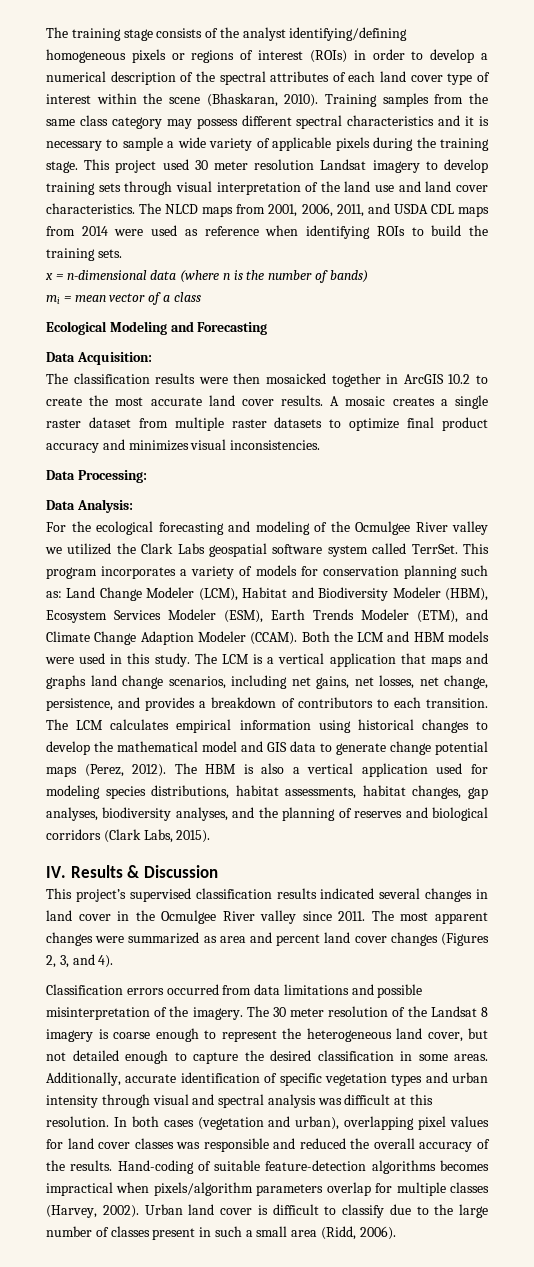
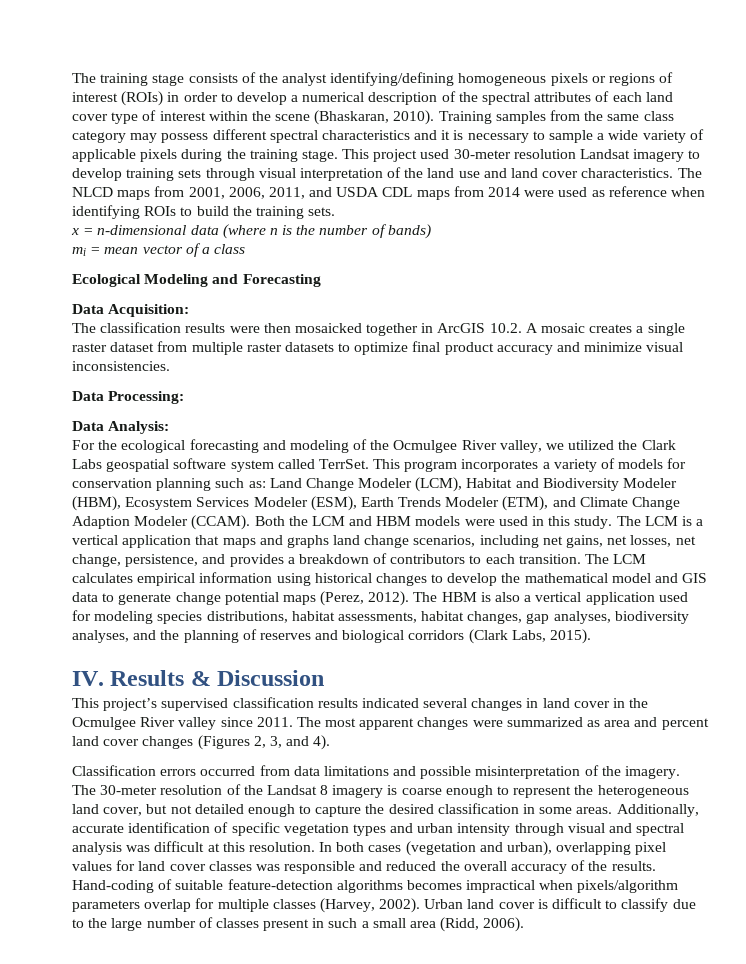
[194,160,248,170] 30 meter -> [453,149,511,159] 30-meter
[448,374,489,384] [46,395,324,406] 10.2 to create the most accurate land cover results. -> [489,323,522,333] 10.2.
[128,440,189,451] minimizes -> [584,342,643,352] minimize
[452,521,488,535] valley -> [499,440,542,453] valley,
[272,1007,325,1017] 30 meter -> [100,785,158,795] 30-meter

